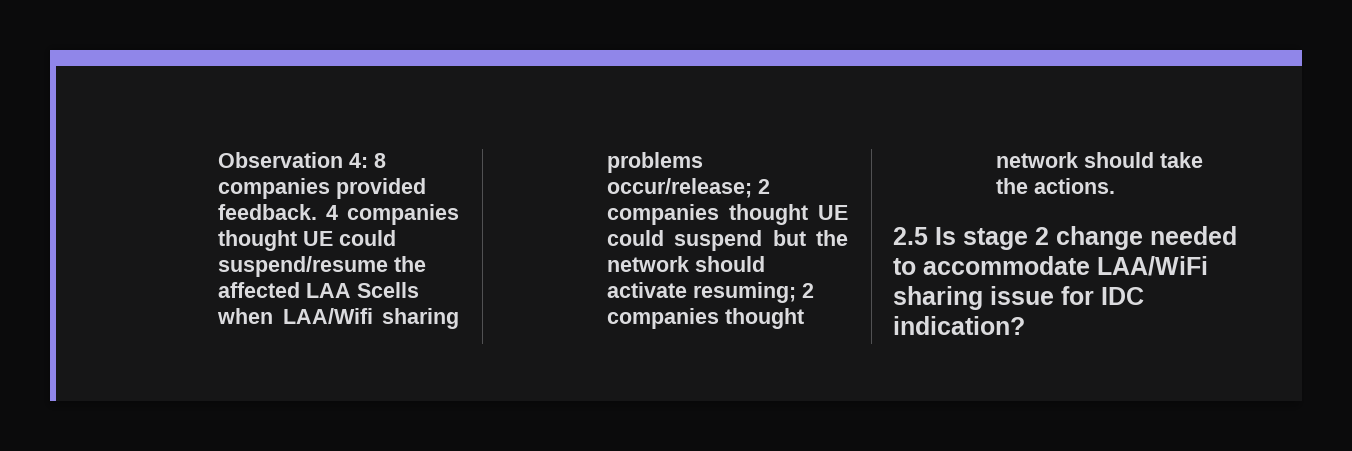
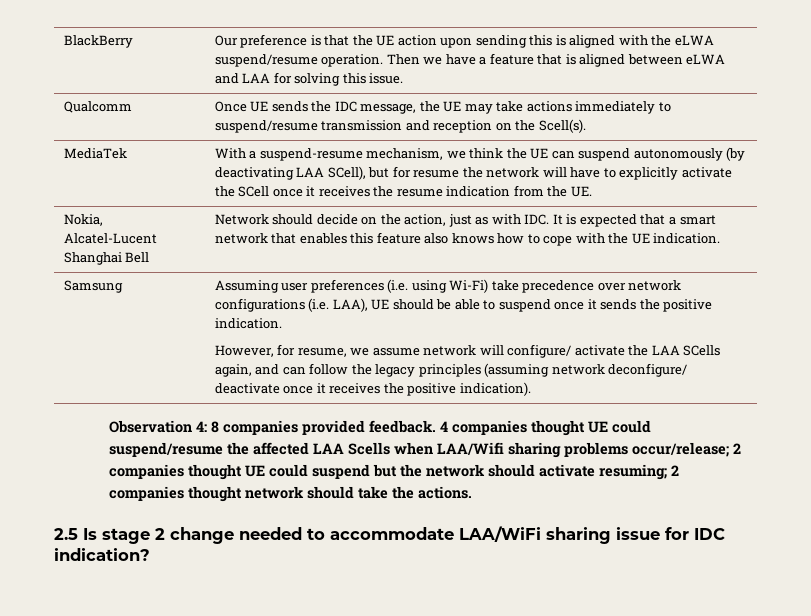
(218, 160) none -> [63,35,133,48] [214,34,714,48] [214,53,726,67] [214,72,404,86] [63,101,132,113] [214,101,671,114] [214,119,586,133] [63,148,127,159] [214,147,746,161] [214,166,732,180] [214,185,592,197] [63,214,103,226] [63,233,157,244] [63,252,150,265] [214,214,716,227] [214,232,721,246] [63,280,123,293] [214,279,682,293] [214,298,713,312] [214,318,282,329] [214,344,721,358] [214,363,688,377] [214,382,531,396] BlackBerry | Our preference is that the UE action upon sending this is aligned with the eLWA suspend/resume operation. Then we have a feature that is aligned between eLWA and LAA for solving this issue. // Qualcomm | Once UE sends the IDC message, the UE may take actions immediately to suspend/resume transmission and reception on the Scell(s). // MediaTek | With a suspend-resume mechanism, we think the UE can suspend autonomously (by deactivating LAA SCell), but for resume the network will have to explicitly activate the SCell once it receives the resume indication from the UE. // Nokia, Alcatel-Lucent Shanghai Bell | Network should decide on the action, just as with IDC. It is expected that a smart network that enables this feature also knows how to cope with the UE indication. // Samsung | Assuming user preferences (i.e. using Wi-Fi) take precedence over network configurations (i.e. LAA), UE should be able to suspend once it sends the positive indication. // However, for resume, we assume network will configure/ activate the LAA SCells again, and can follow the legacy principles (assuming network deconfigure/ deactivate once it receives the positive indication). //

